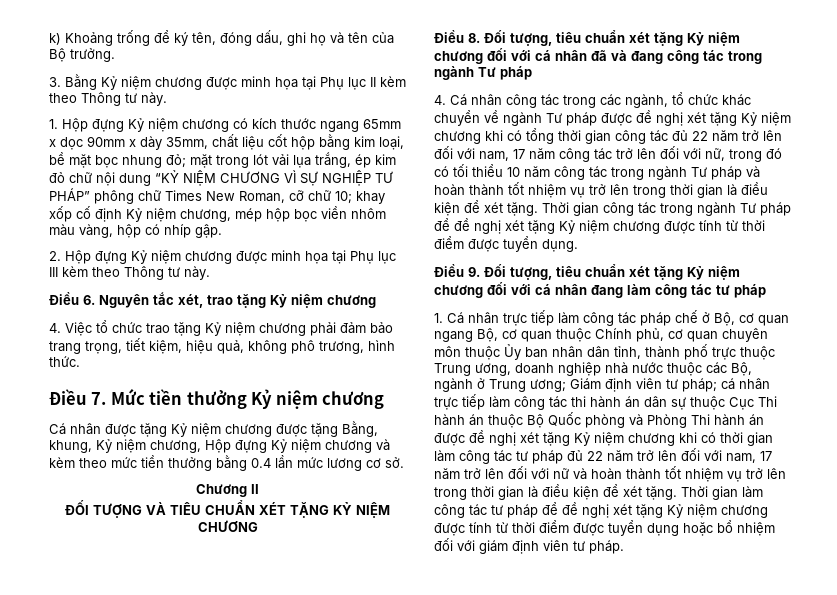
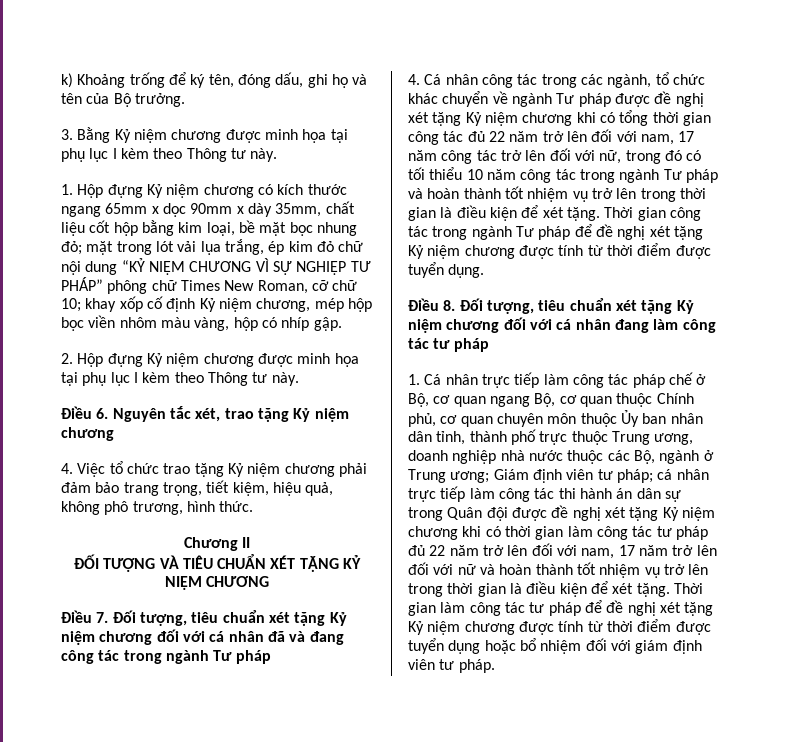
[320,77,376,90] Phụ lục II -> [61,148,117,162] phụ lục I
[350,251,396,264] [49,267,58,277] Phụ lục III -> [82,372,138,386] phụ lục I
[49,389,385,409] [49,421,378,437] [49,439,390,453] [49,455,404,471] // Điều 7. Mức tiền thưởng Kỷ niệm chương // Cá nhân được tặng Kỷ niệm chương được tặng Bằng, khung, Kỷ niệm chương, Hộp đựng Kỷ niệm chương và kèm theo mức tiền thưởng bằng 0.4 lần mức lương cơ sở. -> (254, 506) none
[468,33,480,43] 8. -> [96,612,109,623] 7.
[468,267,480,277] 9. -> [443,300,456,311] 8.
[690,396,777,410] [434,412,764,428] thuộc Cục Thi hành án thuộc Bộ Quốc phòng và Phòng Thi hành án -> [408,507,508,521] trong Quân đội

